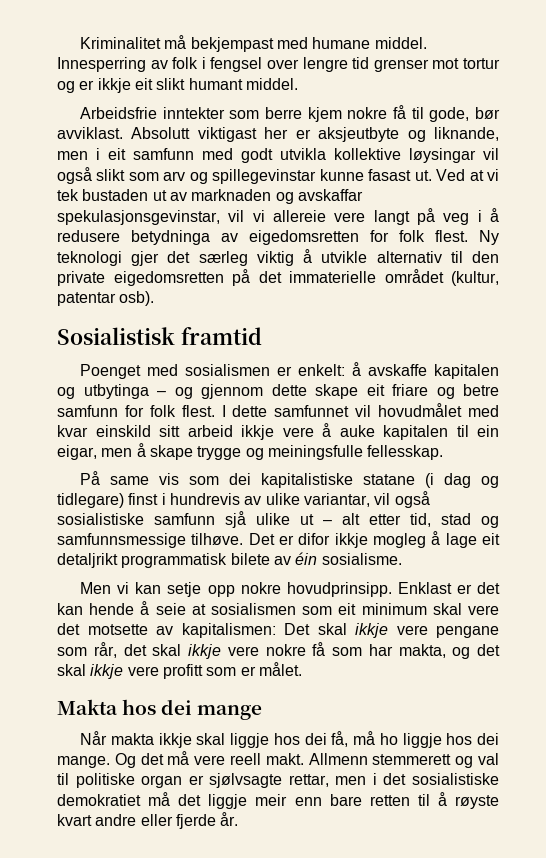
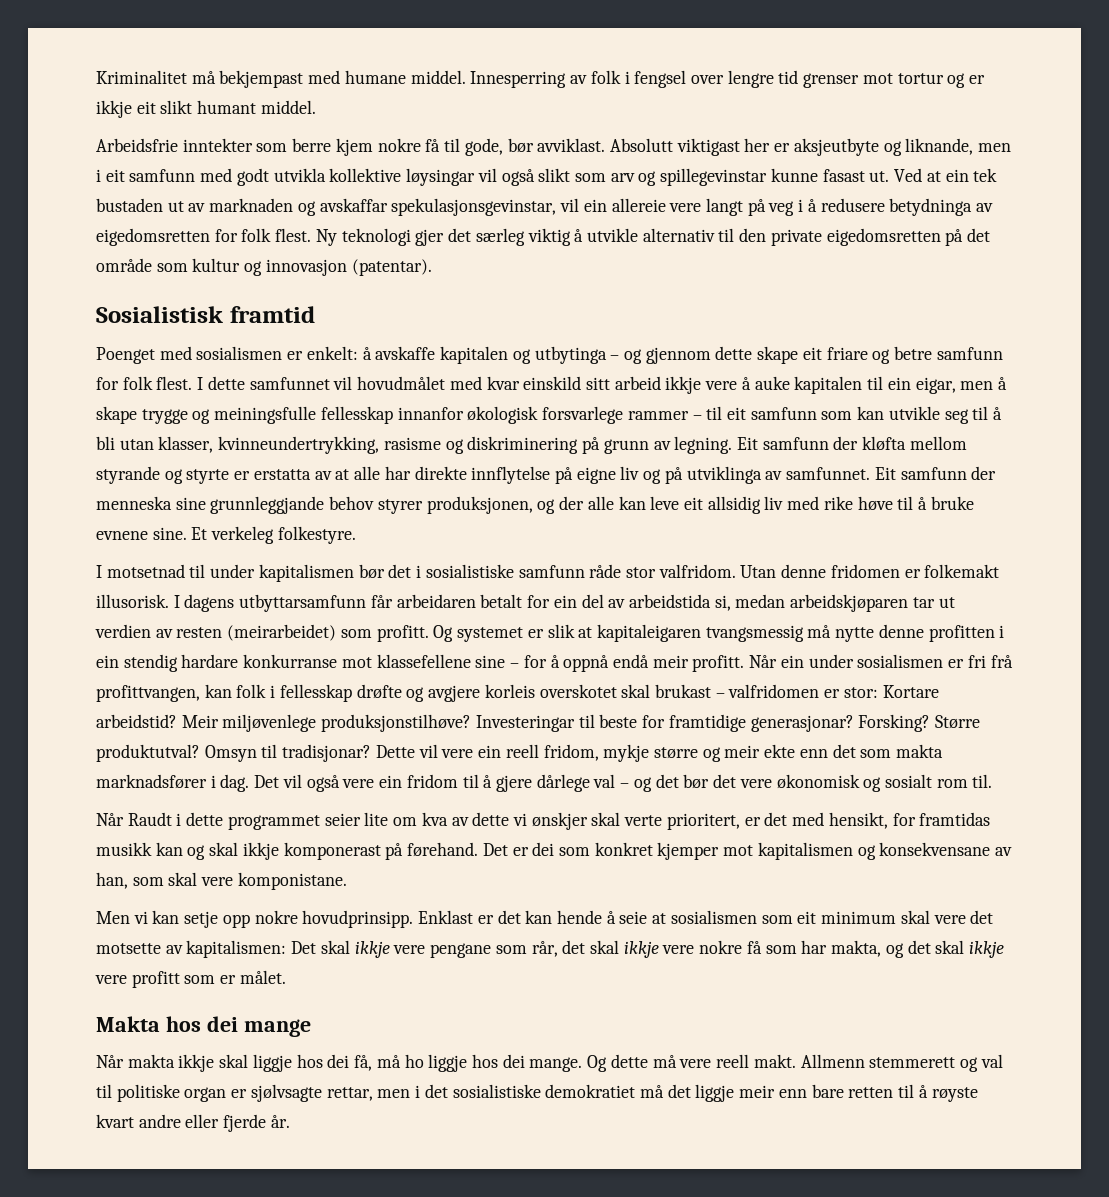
[486,169,499,181] vi -> [945,169,969,182] ein
[252,210,265,222] vi -> [583,199,607,212] ein
[289,269,499,286] [57,291,155,306] immaterielle området (kultur, patentar osb). -> [96,258,432,276] område som kultur og innovasjon (patentar).
[367,445,444,460] [80,471,500,488] [57,491,430,508] [57,511,499,528] [57,531,500,548] [57,552,402,568] fellesskap. // På same vis som dei kapitalistiske statane (i dag og tidlegare) finst i hundrevis av ulike variantar, vil også sosialistiske samfunn sjå ulike ut – alt etter tid, stad og samfunnsmessige tilhøve. Det er difor ikkje mogleg å lage eit detaljrikt programmatisk bilete av éin sosialisme. -> [320,406,1003,424] [96,436,967,454] [96,466,997,484] [96,496,974,514] [96,526,356,544] [96,564,1000,582] [96,594,955,612] [95,624,1005,642] [96,654,1013,672] [96,684,939,702] [96,714,980,732] [96,744,944,762] [96,774,993,792] [96,812,991,830] [96,842,1013,860] [96,872,347,890] fellesskap innanfor økologisk forsvarlege rammer – til eit samfunn som kan utvikle seg til å bli utan klasser, kvinneundertrykking, rasisme og diskriminering på grunn av legning. Eit samfunn der kløfta mellom styrande og styrte er erstatta av at alle har direkte innflytelse på eigne liv og på utviklinga av samfunnet. Eit samfunn der menneska sine grunnleggjande behov styrer produksjonen, og der alle kan leve eit allsidig liv med rike høve til å bruke evnene sine. Et verkeleg folkestyre. // I motsetnad til under kapitalismen bør det i sosialistiske samfunn råde stor valfridom. Utan denne fridomen er folkemakt illusorisk. I dagens utbyttarsamfunn får arbeidaren betalt for ein del av arbeidstida si, medan arbeidskjøparen tar ut verdien av resten (meirarbeidet) som profitt. Og systemet er slik at kapitaleigaren tvangsmessig må nytte denne profitten i ein stendig hardare konkurranse mot klassefellene sine – for å oppnå endå meir profitt. Når ein under sosialismen er fri frå profittvangen, kan folk i fellesskap drøfte og avgjere korleis overskotet skal brukast – valfridomen er stor: Kortare arbeidstid? Meir miljøvenlege produksjonstilhøve? Investeringar til beste for framtidige generasjonar? Forsking? Større produktutval? Omsyn til tradisjonar? Dette vil vere ein reell fridom, mykje større og meir ekte enn det som makta marknadsfører i dag. Det vil også vere ein fridom til å gjere dårlege val – og det bør det vere økonomisk og sosialt rom til. // Når Raudt i dette programmet seier lite om kva av dette vi ønskjer skal verte prioritert, er det med hensikt, for framtidas musikk kan og skal ikkje komponerast på førehand. Det er dei som konkret kjemper mot kapitalismen og konsekvensane av han, som skal vere komponistane.
[140,753,164,765] det -> [610,1054,648,1068] dette

